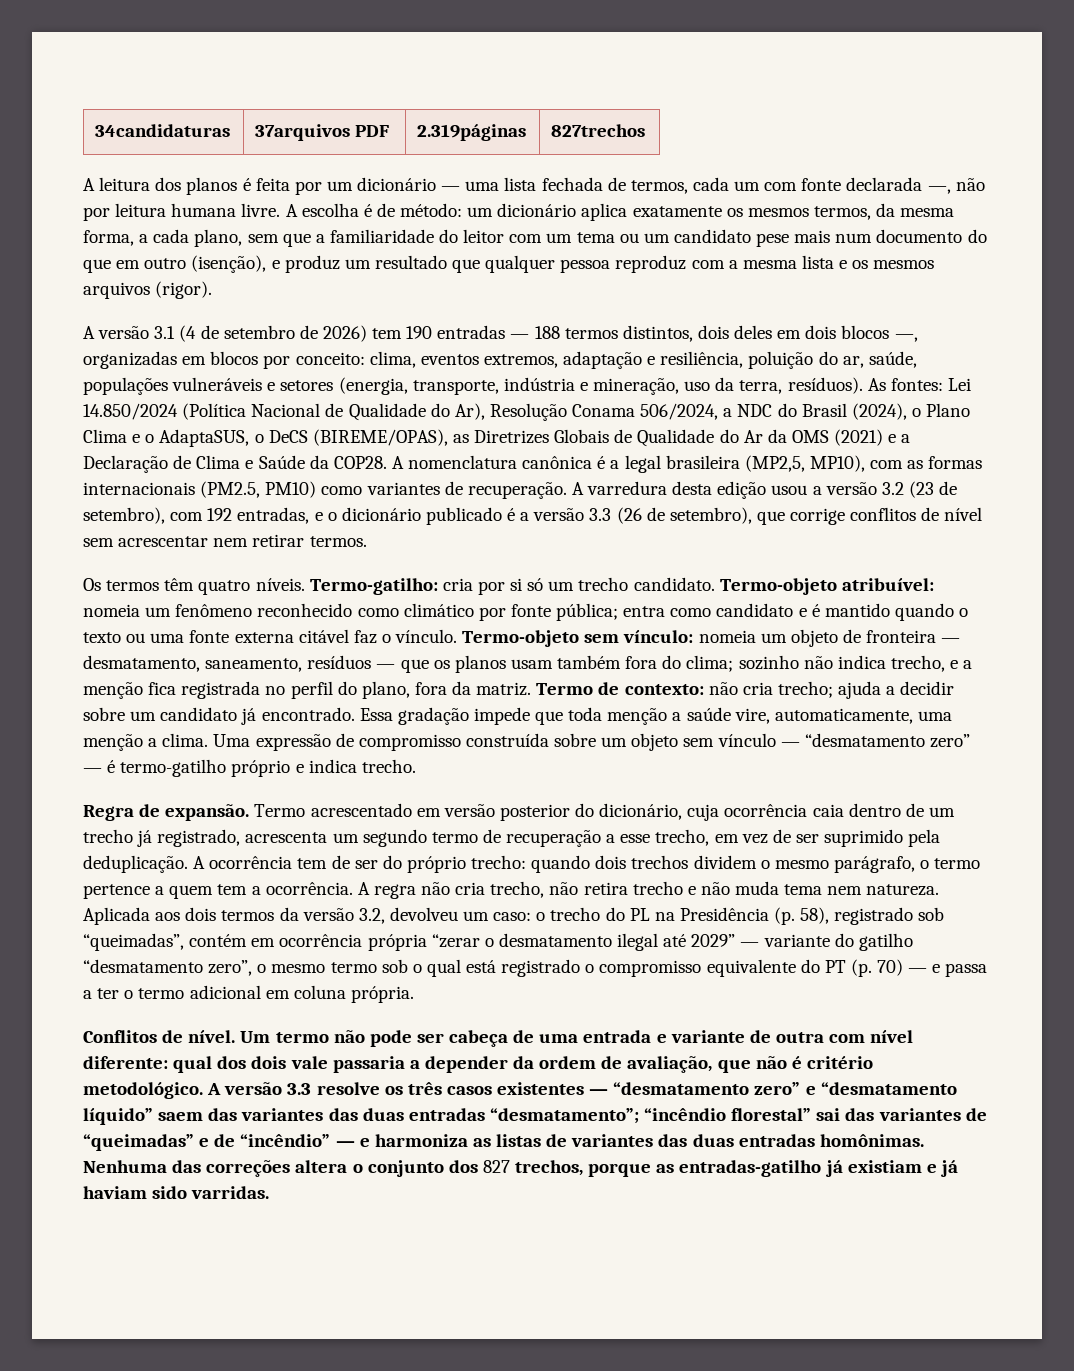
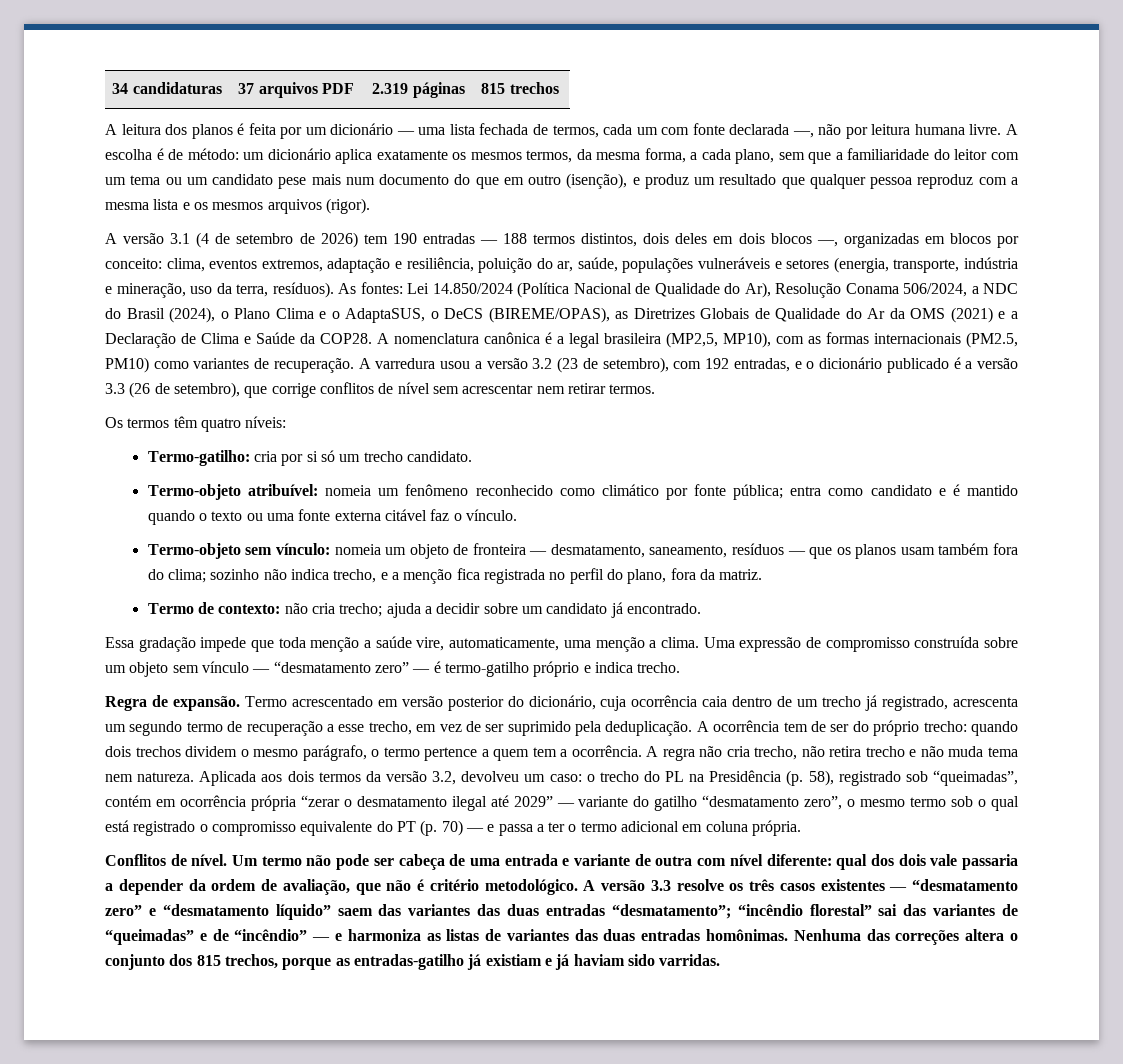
[95,124,231,137] [255,124,390,141] [417,124,527,141] [551,124,646,137] 34candidaturas | 37arquivos PDF | 2.319páginas | 827trechos -> [112,82,222,94] [238,82,355,98] [372,82,465,98] [481,82,559,94] 34 candidaturas | 37 arquivos PDF | 2.319 páginas | 815 trechos
[672,481,767,499] desta edição -> (436, 363) none
[255,578,305,591] níveis. -> [245,416,287,428] níveis: //
(715, 584) none -> (473, 456) //
(458, 636) none -> (518, 515) //
(532, 689) none -> (763, 574) //
(355, 714) none -> (701, 608) //
[482,1160,510,1173] 827 -> [196,955,221,966] 815

